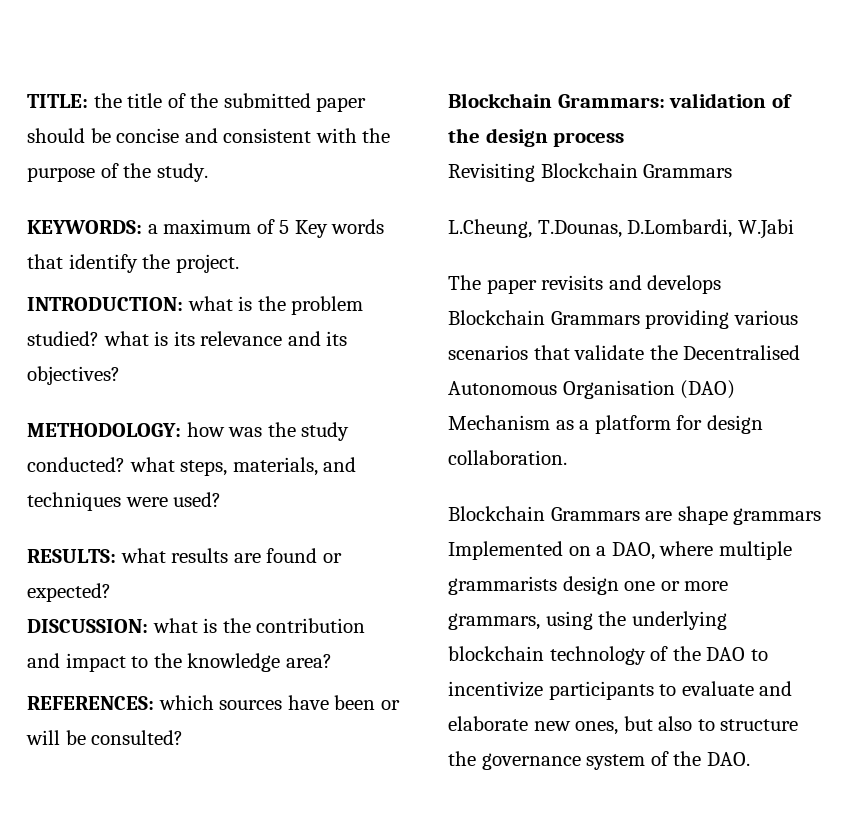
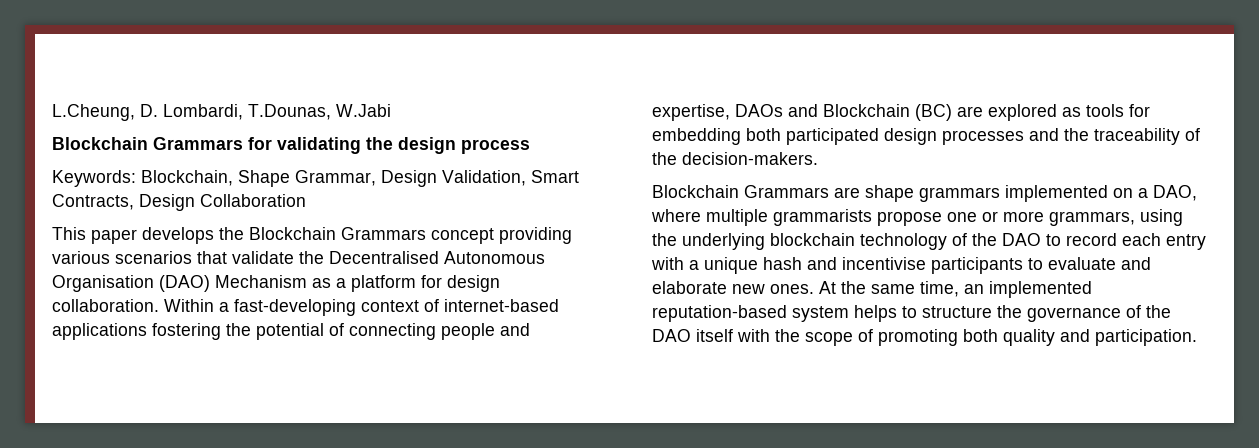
[27,93,367,112] [27,128,391,143] [27,163,208,182] [27,219,385,238] [27,254,239,273] [27,296,364,315] [27,331,348,346] [27,366,120,385] [27,422,350,441] [27,457,357,476] [27,492,222,511] [27,548,342,563] [27,583,111,602] [27,618,366,633] [27,653,332,672] [27,695,400,710] [26,730,184,745] [448,93,792,108] [448,128,625,147] [448,163,733,182] [448,219,794,239] [448,275,722,294] [448,310,640,325] TITLE: the title of the submitted paper should be concise and consistent with the purpose of the study. // KEYWORDS: a maximum of 5 Key words that identify the project. // INTRODUCTION: what is the problem studied? what is its relevance and its objectives? // METHODOLOGY: how was the study conducted? what steps, materials, and techniques were used? // RESULTS: what results are found or expected? // DISCUSSION: what is the contribution and impact to the knowledge area? // REFERENCES: which sources have been or will be consulted? // Blockchain Grammars: validation of the design process // Revisiting Blockchain Grammars // L.Cheung, T.Dounas, D.Lombardi, W.Jabi // The paper revisits and develops Blockchain Grammars -> [52,104,391,121] [52,137,530,154] [52,170,579,187] [52,194,306,211] [52,227,494,244] L.Cheung, D. Lombardi, T.Dounas, W.Jabi // Blockchain Grammars for validating the design process // Keywords: Blockchain, Shape Grammar, Design Validation, Smart Contracts, Design Collaboration // This paper develops the Blockchain Grammars concept
(567, 457) none -> [164,299,559,316] [52,323,530,340] [652,104,1150,121] [652,128,1200,145] [652,152,818,165] Within a fast-developing context of internet-based applications fostering the potential of connecting people and expertise, DAOs and Blockchain (BC) are explored as tools for embedding both participated design processes and the traceability of the decision-makers.
[448,541,563,560] Implemented -> [1005,185,1108,202] implemented
[562,576,619,595] design -> [877,211,942,226] propose
[448,681,543,697] incentivize -> [1066,233,1206,250] [651,257,926,274] record each entry with a unique hash and incentivise
[575,716,693,735] ones, but also -> [770,281,1092,298] [652,305,897,322] ones. At the same time, an implemented reputation-based system helps
[586,751,750,770] system of the DAO. -> [1126,305,1171,318] [652,329,1197,346] of the DAO itself with the scope of promoting both quality and participation.

